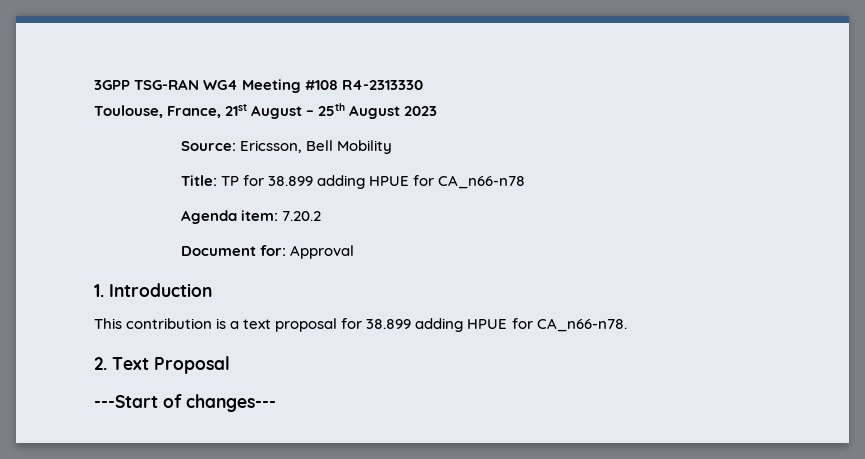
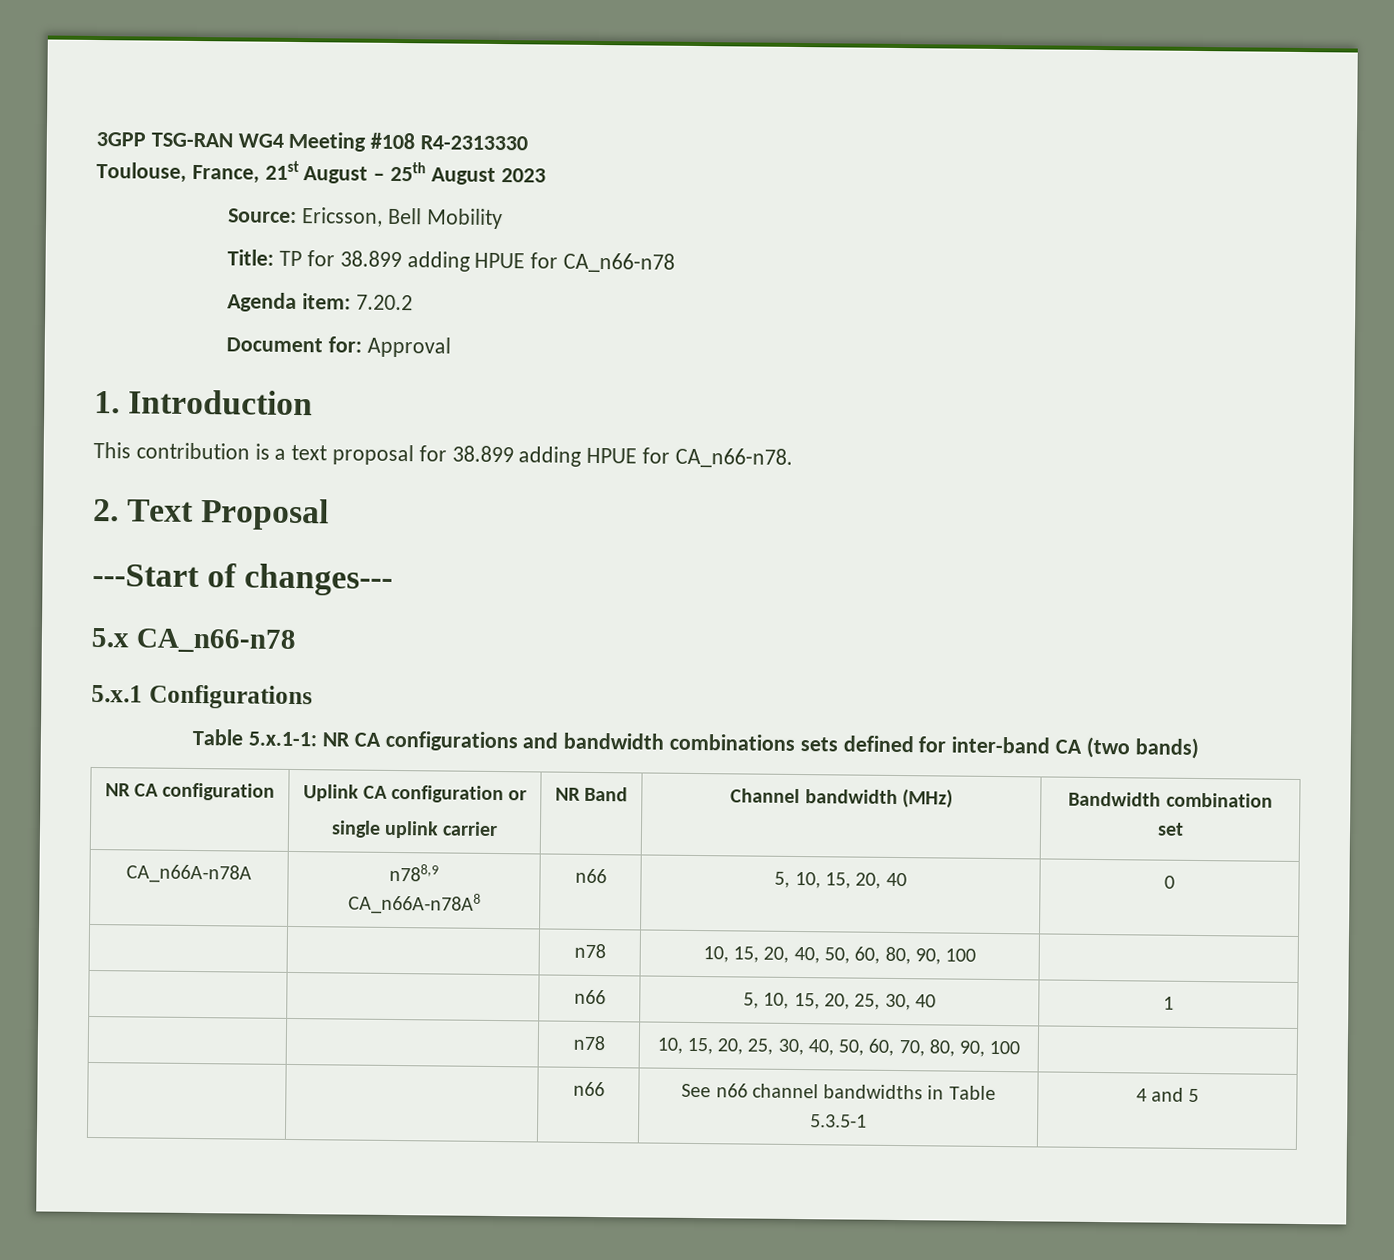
(276, 403) none -> [91,627,296,654] [91,684,313,710] [192,728,1199,759] [104,782,276,801] [302,784,528,804] [330,820,499,839] [554,786,629,802] [730,788,953,809] [1068,791,1273,808] [1156,822,1184,836] [126,864,252,884] [389,863,439,882] [347,892,481,915] [574,868,607,884] [774,871,907,889] [1164,875,1175,889] [573,943,606,959] [702,946,977,965] [573,989,606,1005] [743,992,936,1011] [1163,996,1174,1010] [572,1035,605,1051] [656,1037,1021,1057] [572,1081,605,1097] [681,1083,996,1100] [810,1114,867,1128] [1135,1087,1200,1103] // 5.x CA_n66-n78 // 5.x.1 Configurations // Table 5.x.1-1: NR CA configurations and bandwidth combinations sets defined for inter-band CA (two bands) // NR CA configuration | Uplink CA configuration or // single uplink carrier | NR Band | Channel bandwidth (MHz) | Bandwidth combination set // CA_n66A-n78A | n788,9 // CA_n66A-n78A8 | n66 | 5, 10, 15, 20, 40 | 0 // | | n78 | 10, 15, 20, 40, 50, 60, 80, 90, 100 | // | | n66 | 5, 10, 15, 20, 25, 30, 40 | 1 // | | n78 | 10, 15, 20, 25, 30, 40, 50, 60, 70, 80, 90, 100 | // | | n66 | See n66 channel bandwidths in Table 5.3.5-1 | 4 and 5

